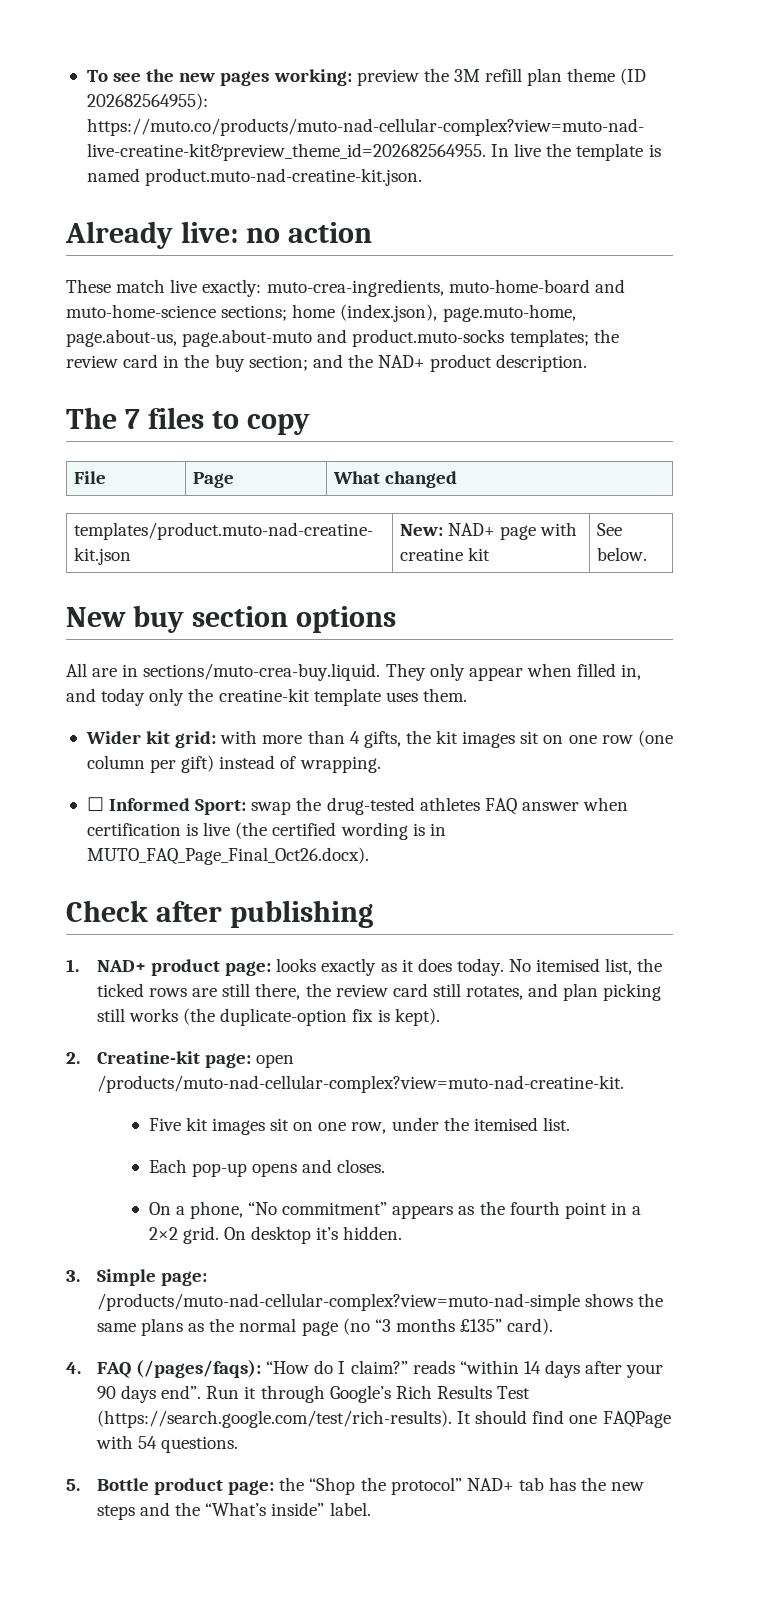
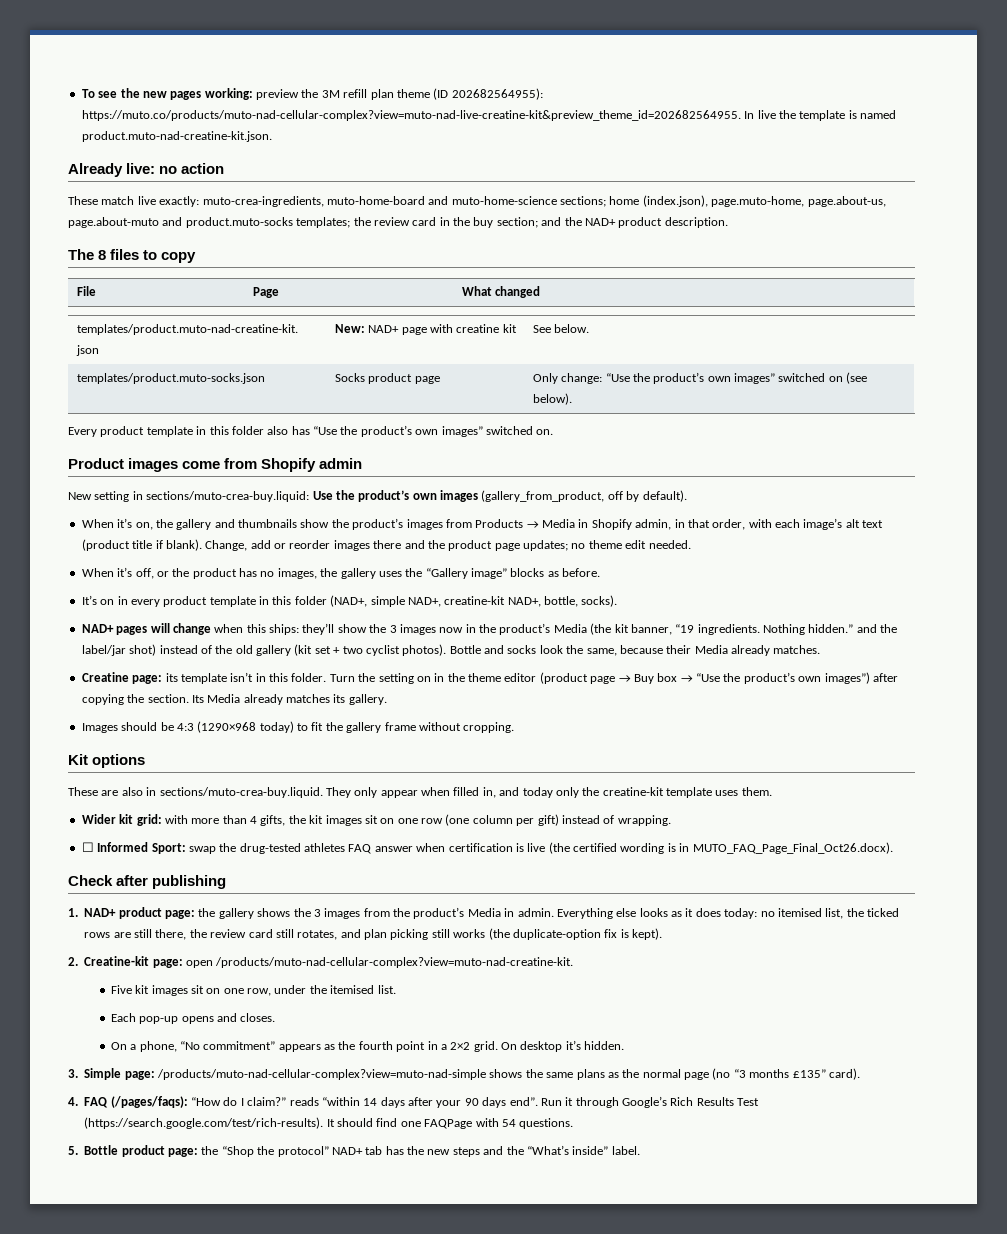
[124,409,140,429] 7 -> [98,250,107,260] 8
[66,605,396,633] [66,663,118,677] // New buy section options // All are -> [76,373,265,384] [334,373,440,384] [532,372,868,384] [532,393,572,405] [68,425,554,437] [68,458,363,472] [68,490,687,502] [81,518,884,530] [81,539,691,551] [81,567,601,579] [81,595,618,607] [81,623,898,635] [81,644,821,656] [81,672,898,684] [81,694,387,705] [81,721,515,733] [68,754,146,768] [68,787,143,796] // templates/product.muto-socks.json | Socks product page | Only change: “Use the product’s own images” switched on (see below). // Every product template in this folder also has “Use the product’s own images” switched on. // Product images come from Shopify admin // New setting in sections/muto-crea-buy.liquid: Use the product’s own images (gallery_from_product, off by default). // When it’s on, the gallery and thumbnails show the product’s images from Products → Media in Shopify admin, in that order, with each image’s alt text (product title if blank). Change, add or reorder images there and the product page updates; no theme edit needed. // When it’s off, or the product has no images, the gallery uses the “Gallery image” blocks as before. // It’s on in every product template in this folder (NAD+, simple NAD+, creatine-kit NAD+, bottle, socks). // NAD+ pages will change when this ships: they’ll show the 3 images now in the product’s Media (the kit banner, “19 ingredients. Nothing hidden.” and the label/jar shot) instead of the old gallery (kit set + two cyclist photos). Bottle and socks look the same, because their Media already matches. // Creatine page: its template isn’t in this folder. Turn the setting on in the theme editor (product page → Buy box → “Use the product’s own images”) after copying the section. Its Media already matches its gallery. // Images should be 4:3 (1290×968 today) to fit the gallery frame without cropping. // Kit options // These are also
[276,958,377,976] looks exactly -> [198,907,668,919] the gallery shows the 3 images from the product’s Media in admin. Everything else looks
[456,958,532,976] today. No -> [724,908,775,919] today: no

